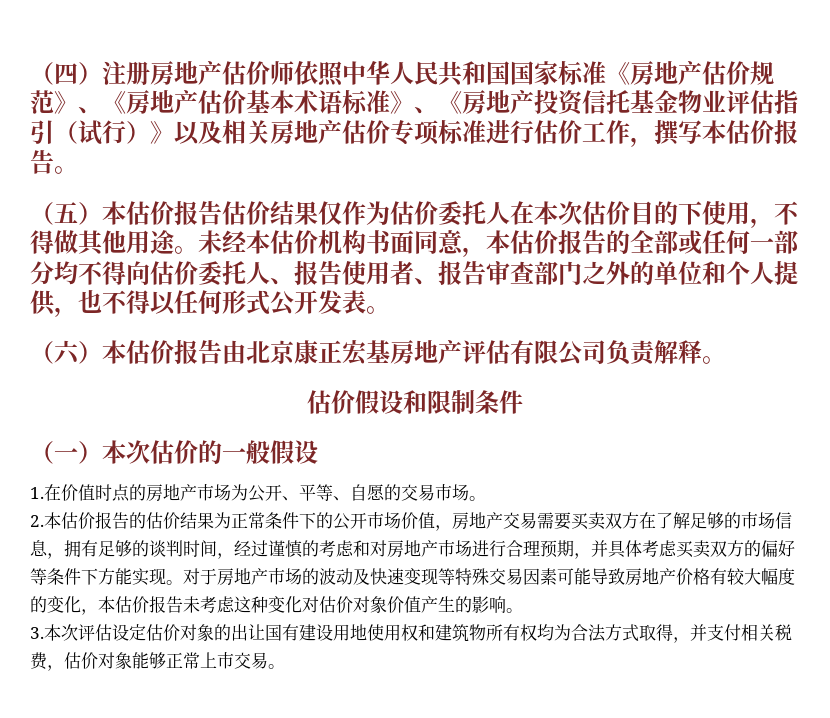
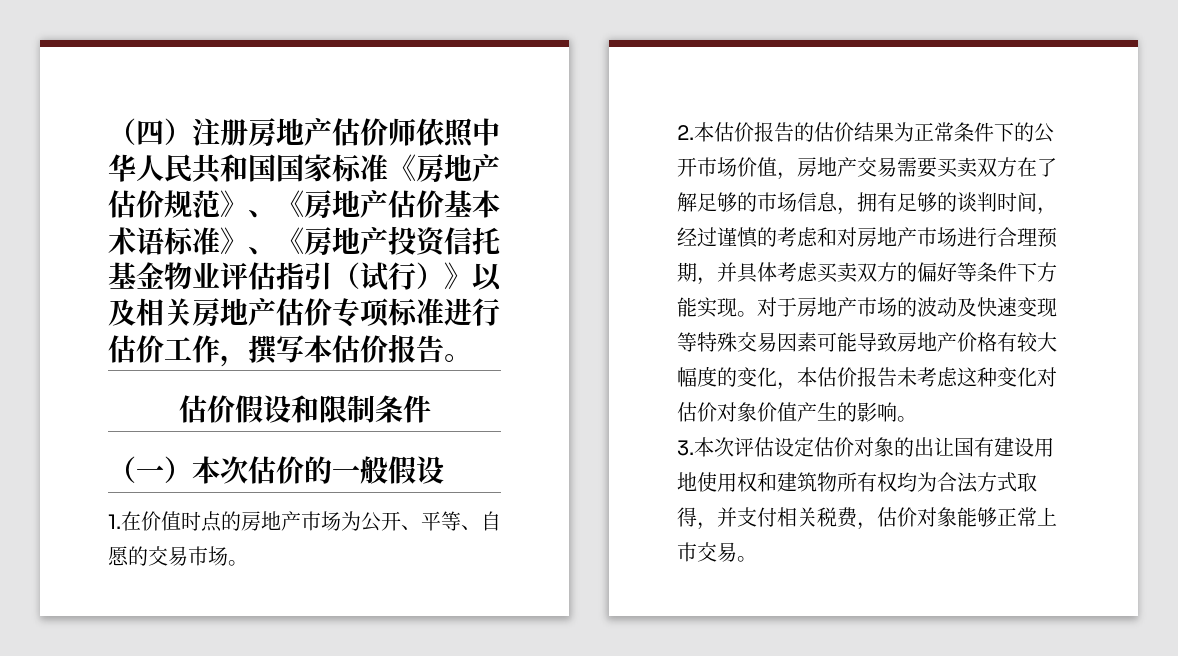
[30,200,799,228] [30,230,798,257] [30,260,798,286] [30,290,390,317] [30,340,726,366] // （五）本估价报告估价结果仅作为估价委托人在本次估价目的下使用，不得做其他用途。未经本估价机构书面同意，本估价报告的全部或任何一部分均不得向估价委托人、报告使用者、报告审查部门之外的单位和个人提供，也不得以任何形式公开发表。 // （六）本估价报告由北京康正宏基房地产评估有限公司负责解释。 -> (472, 358) none

